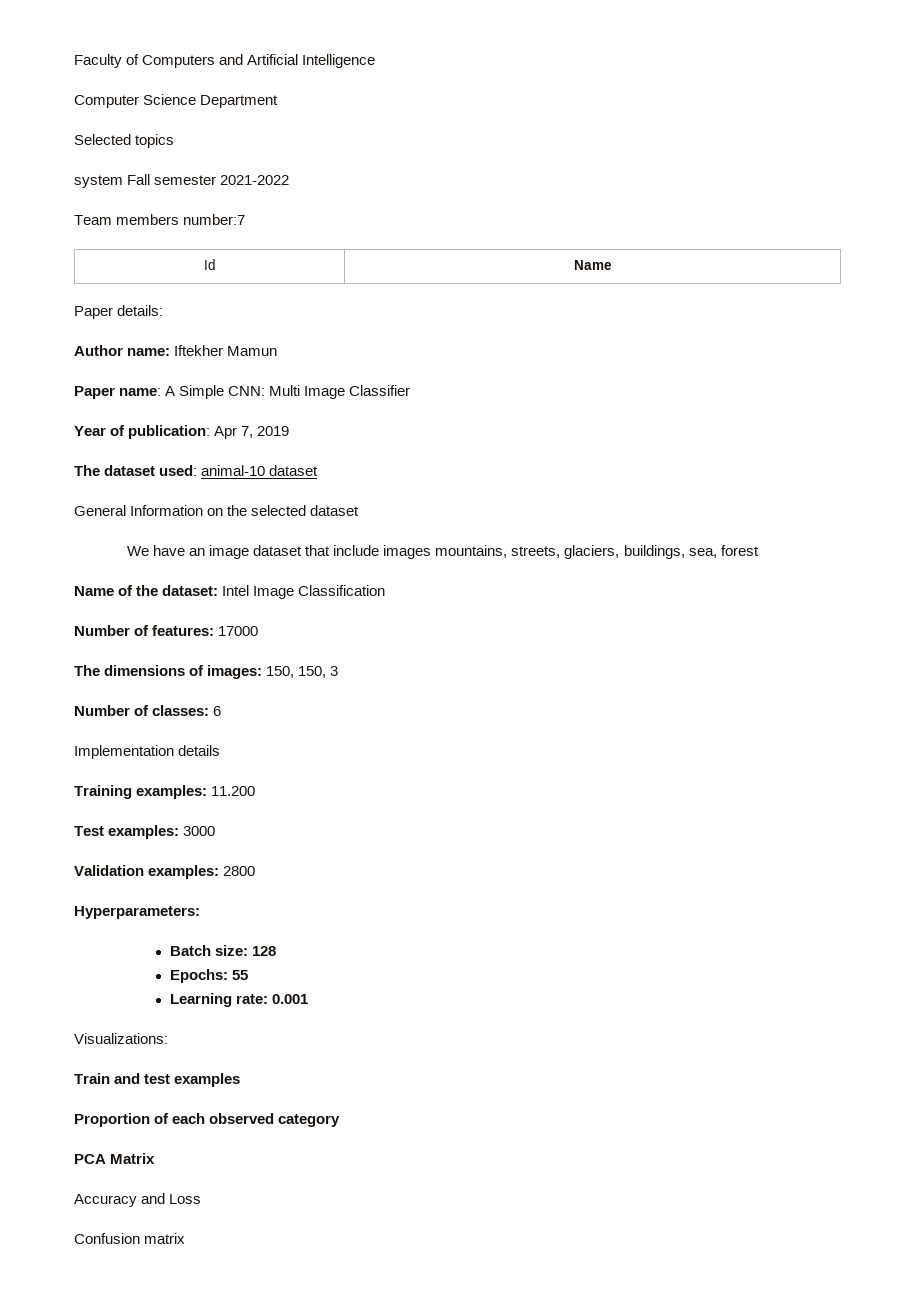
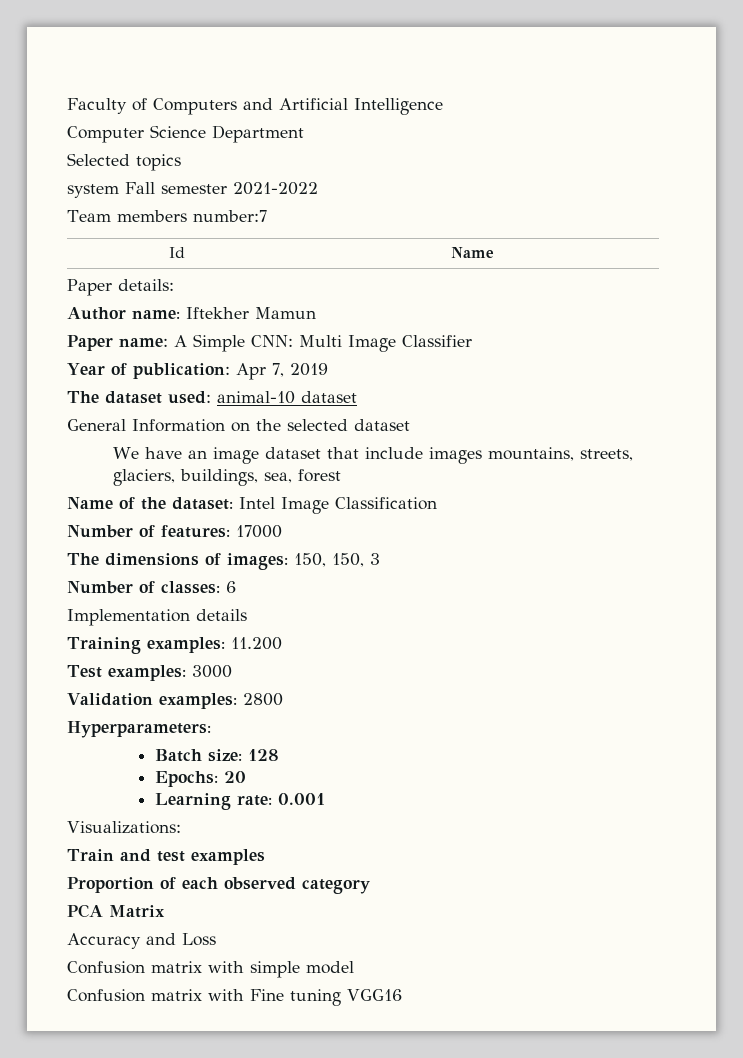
[232,970,249,980] 55 -> [224,771,247,783] 20
(186, 1238) none -> [208,961,354,978] [67,989,402,1006] with simple model // Confusion matrix with Fine tuning VGG16

